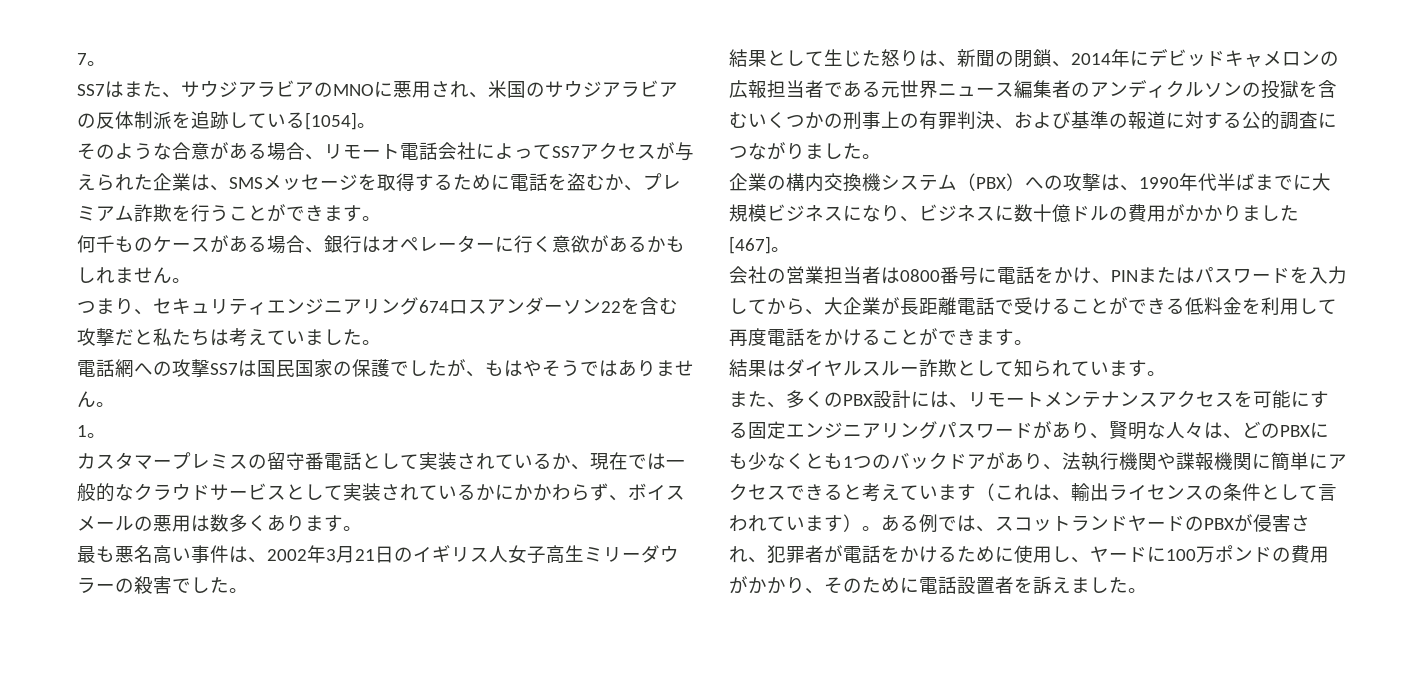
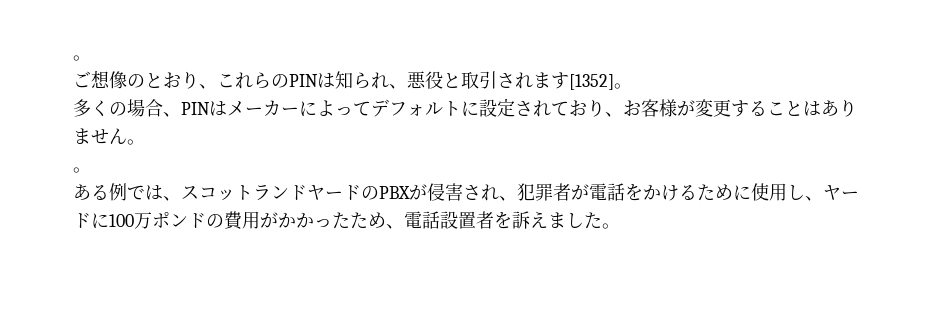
[77,53,106,66] [77,80,678,98] [77,111,376,130] [77,142,694,161] [77,173,681,191] [77,204,381,222] [77,235,685,254] [77,267,191,284] [77,297,678,315] [77,328,381,347] [77,359,599,378] 7。 // SS7はまた、サウジアラビアのMNOに悪用され、米国のサウジアラビアの反体制派を追跡している[1054]。 // そのような合意がある場合、リモート電話会社によってSS7アクセスが与えられた企業は、SMSメッセージを取得するために電話を盗むか、プレミアム詐欺を行うことができます。 // 何千ものケースがある場合、銀行はオペレーターに行く意欲があるかもしれません。 // つまり、セキュリティエンジニアリング674ロスアンダーソン22を含む攻撃だと私たちは考えていました。 // 電話網への攻撃SS7は国民国家の保護でしたが、もはやそうで -> [73,55,91,61] [73,70,632,90] [73,98,803,117] 。 // ご想像のとおり、これらのPINは知られ、悪役と取引されます[1352]。 // 多くの場合、PINはメーカーによってデフォルトに設定されており、お客様が変更すること
[77,425,106,438] [77,452,685,470] [77,483,685,502] [77,514,362,532] [77,545,679,564] [77,576,248,594] [729,49,1339,68] [729,80,1337,99] [729,111,1337,130] [729,142,881,160] [729,173,1331,192] [729,204,1299,222] [729,236,790,254] [729,266,1347,285] [729,297,1337,315] [729,328,1033,347] [729,359,1166,377] [729,390,1329,409] [729,421,1329,440] [729,452,1347,471] [729,483,1337,502] [729,514,881,532] 1。 // カスタマープレミスの留守番電話として実装されているか、現在では一般的なクラウドサービスとして実装されているかにかかわらず、ボイスメールの悪用は数多くあります。 // 最も悪名高い事件は、2002年3月21日のイギリス人女子高生ミリーダウラーの殺害でした。 // 結果として生じた怒りは、新聞の閉鎖、2014年にデビッドキャメロンの広報担当者である元世界ニュース編集者のアンディクルソンの投獄を含むいくつかの刑事上の有罪判決、および基準の報道に対する公的調査につながりました。 // 企業の構内交換機システム（PBX）への攻撃は、1990年代半ばまでに大規模ビジネスになり、ビジネスに数十億ドルの費用がかかりました[467]。 // 会社の営業担当者は0800番号に電話をかけ、PINまたはパスワードを入力してから、大企業が長距離電話で受けることができる低料金を利用して再度電話をかけることができます。 // 結果はダイヤルスルー詐欺として知られています。 // また、多くのPBX設計には、リモートメンテナンスアクセスを可能にする固定エンジニアリングパスワードがあり、賢明な人々は、どのPBXにも少なくとも1つのバックドアがあり、法執行機関や諜報機関に簡単にアクセスできると考えています（これは、輸出ライセンスの条件として言われています）。 -> [73,167,91,173] 。 //
[786,577,919,594] り、そのために -> [314,212,404,229] ったため、

